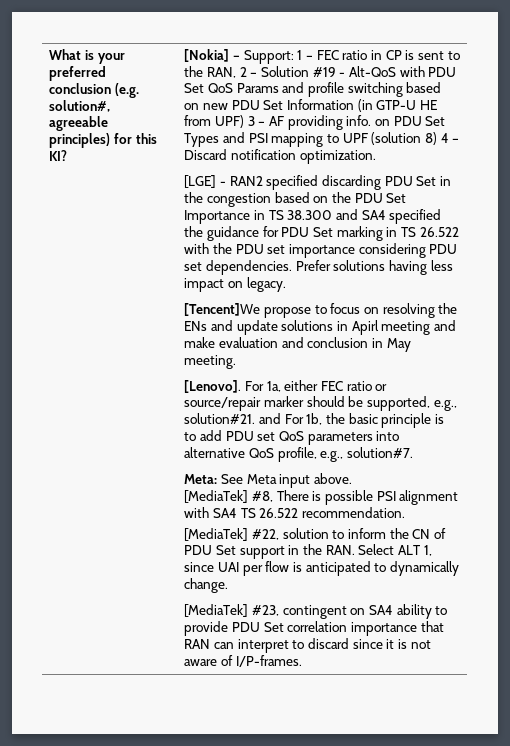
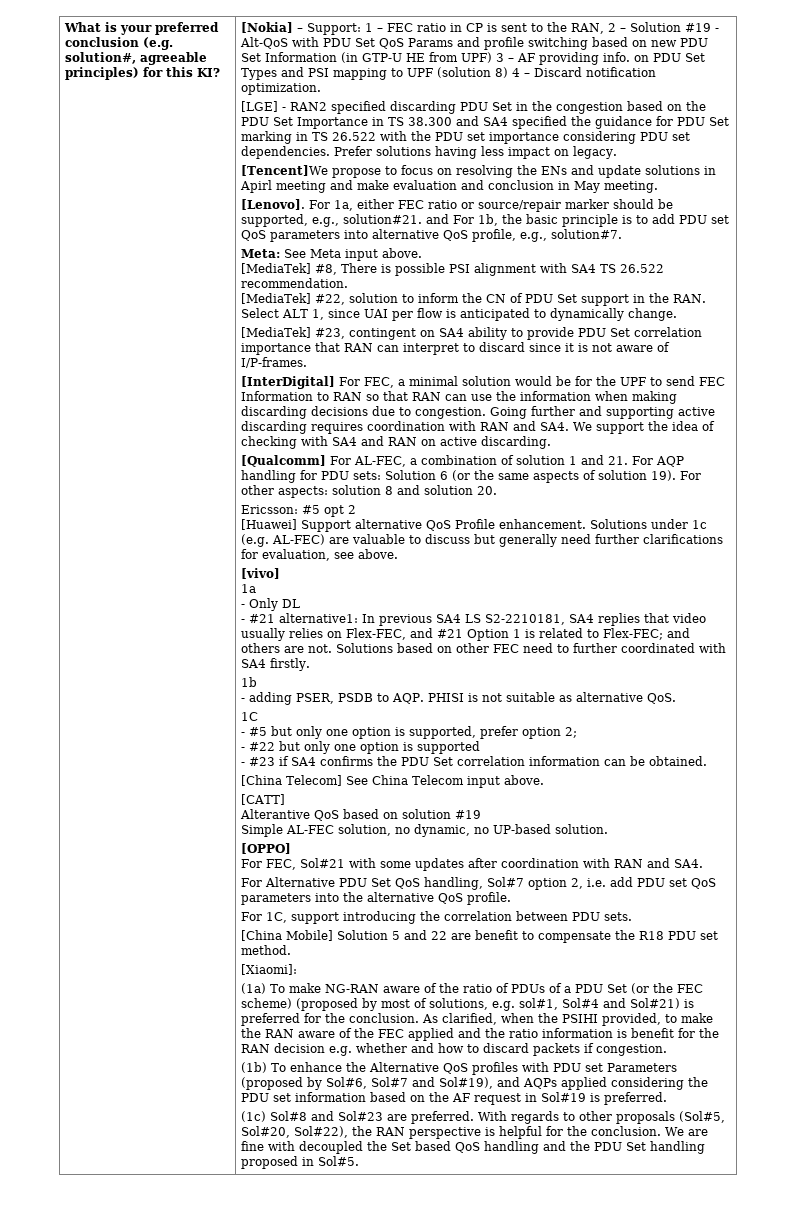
(302, 661) none -> [240,376,725,389] [240,391,677,404] [240,406,715,419] [240,421,715,434] [240,436,551,449] [240,455,684,467] [240,470,701,483] [240,485,497,498] [240,505,356,517] [240,519,707,532] [240,534,723,547] [240,549,398,561] [240,568,280,579] [240,584,256,593] [240,598,300,611] [240,613,706,626] [240,628,690,641] [240,643,726,653] [240,658,310,671] [240,677,257,687] [240,692,676,705] [240,712,258,721] [240,726,577,739] [240,741,480,754] [240,756,707,766] [240,775,544,788] [240,794,285,805] [239,809,481,821] [240,824,608,837] [240,843,291,854] [240,858,703,871] [240,877,716,890] [240,892,511,905] [240,911,632,924] [240,930,718,943] [240,945,291,955] [240,964,297,975] [240,983,703,994] [240,998,694,1011] [240,1013,713,1026] [240,1028,719,1041] [240,1043,667,1056] [240,1062,677,1075] [240,1077,708,1090] [240,1092,667,1105] [240,1111,725,1124] [240,1126,708,1139] [240,1141,705,1154] [240,1156,359,1169] // [InterDigital] For FEC, a minimal solution would be for the UPF to send FEC Information to RAN so that RAN can use the information when making discarding decisions due to congestion. Going further and supporting active discarding requires coordination with RAN and SA4. We support the idea of checking with SA4 and RAN on active discarding. // [Qualcomm] For AL-FEC, a combination of solution 1 and 21. For AQP handling for PDU sets: Solution 6 (or the same aspects of solution 19). For other aspects: solution 8 and solution 20. // Ericsson: #5 opt 2 // [Huawei] Support alternative QoS Profile enhancement. Solutions under 1c (e.g. AL-FEC) are valuable to discuss but generally need further clarifications for evaluation, see above. // [vivo] // 1a // - Only DL // - #21 alternative1: In previous SA4 LS S2-2210181, SA4 replies that video usually relies on Flex-FEC, and #21 Option 1 is related to Flex-FEC; and others are not. Solutions based on other FEC need to further coordinated with SA4 firstly. // 1b // - adding PSER, PSDB to AQP. PHISI is not suitable as alternative QoS. // 1C // - #5 but only one option is supported, prefer option 2; // - #22 but only one option is supported // - #23 if SA4 confirms the PDU Set correlation information can be obtained. // [China Telecom] See China Telecom input above. // [CATT] // Alterantive QoS based on solution #19 // Simple AL-FEC solution, no dynamic, no UP-based solution. // [OPPO] // For FEC, Sol#21 with some updates after coordination with RAN and SA4. // For Alternative PDU Set QoS handling, Sol#7 option 2, i.e. add PDU set QoS parameters into the alternative QoS profile. // For 1C, support introducing the correlation between PDU sets. // [China Mobile] Solution 5 and 22 are benefit to compensate the R18 PDU set method. // [Xiaomi]: // (1a) To make NG-RAN aware of the ratio of PDUs of a PDU Set (or the FEC scheme) (proposed by most of solutions, e.g. sol#1, Sol#4 and Sol#21) is preferred for the conclusion. As clarified, when the PSIHI provided, to make the RAN aware of the FEC applied and the ratio information is benefit for the RAN decision e.g. whether and how to discard packets if congestion. // (1b) To enhance the Alternative QoS profiles with PDU set Parameters (proposed by Sol#6, Sol#7 and Sol#19), and AQPs applied considering the PDU set information based on the AF request in Sol#19 is preferred. // (1c) Sol#8 and Sol#23 are preferred. With regards to other proposals (Sol#5, Sol#20, Sol#22), the RAN perspective is helpful for the conclusion. We are fine with decoupled the Set based QoS handling and the PDU Set handling proposed in Sol#5.

